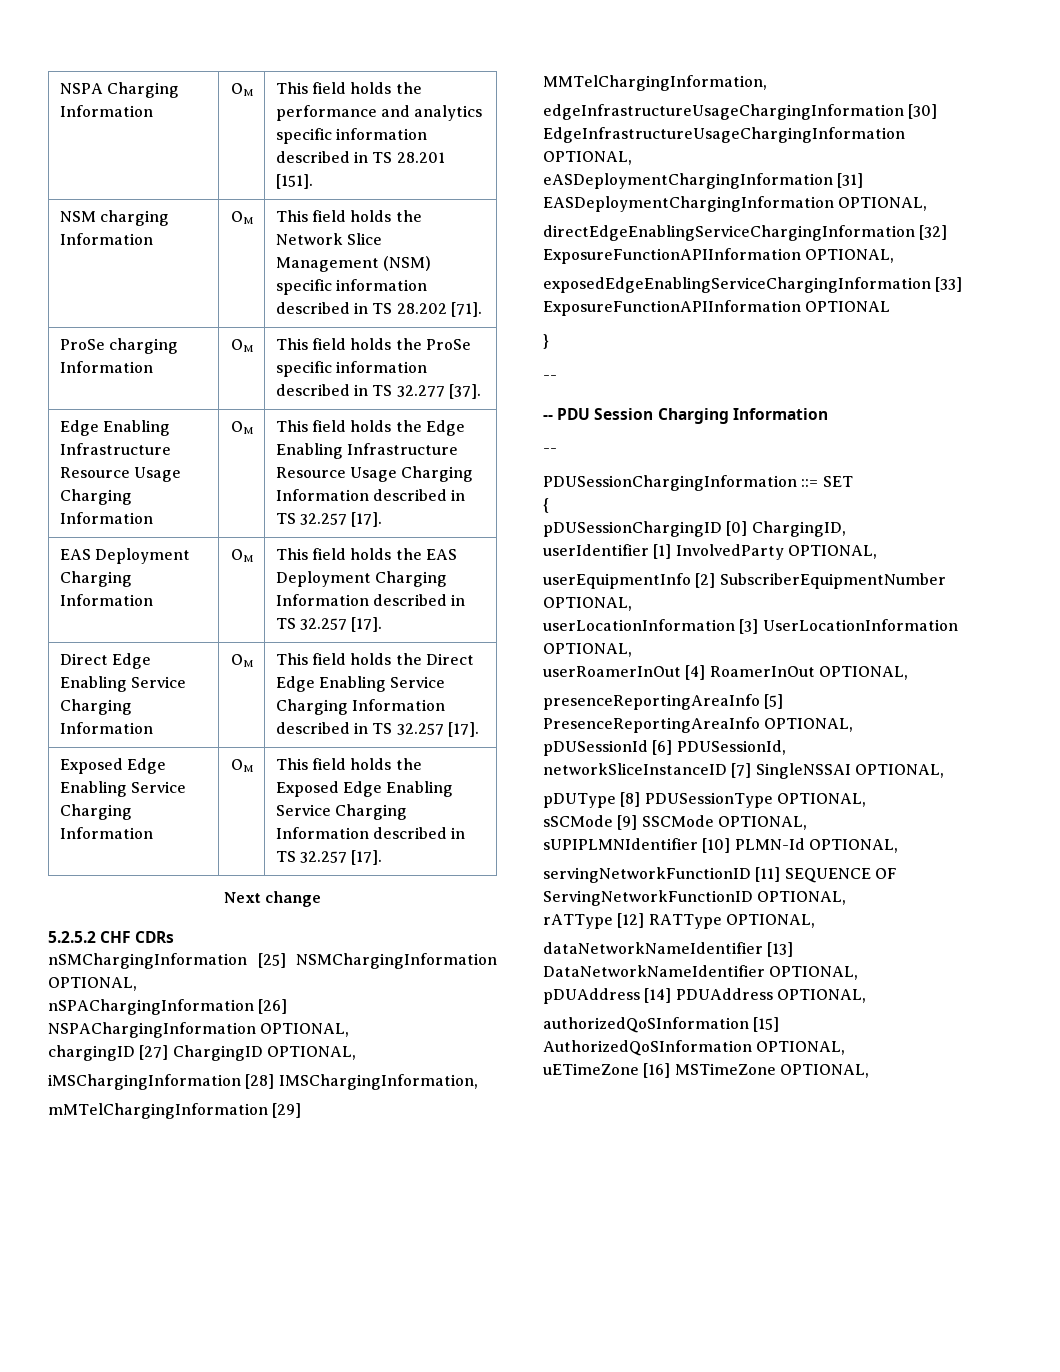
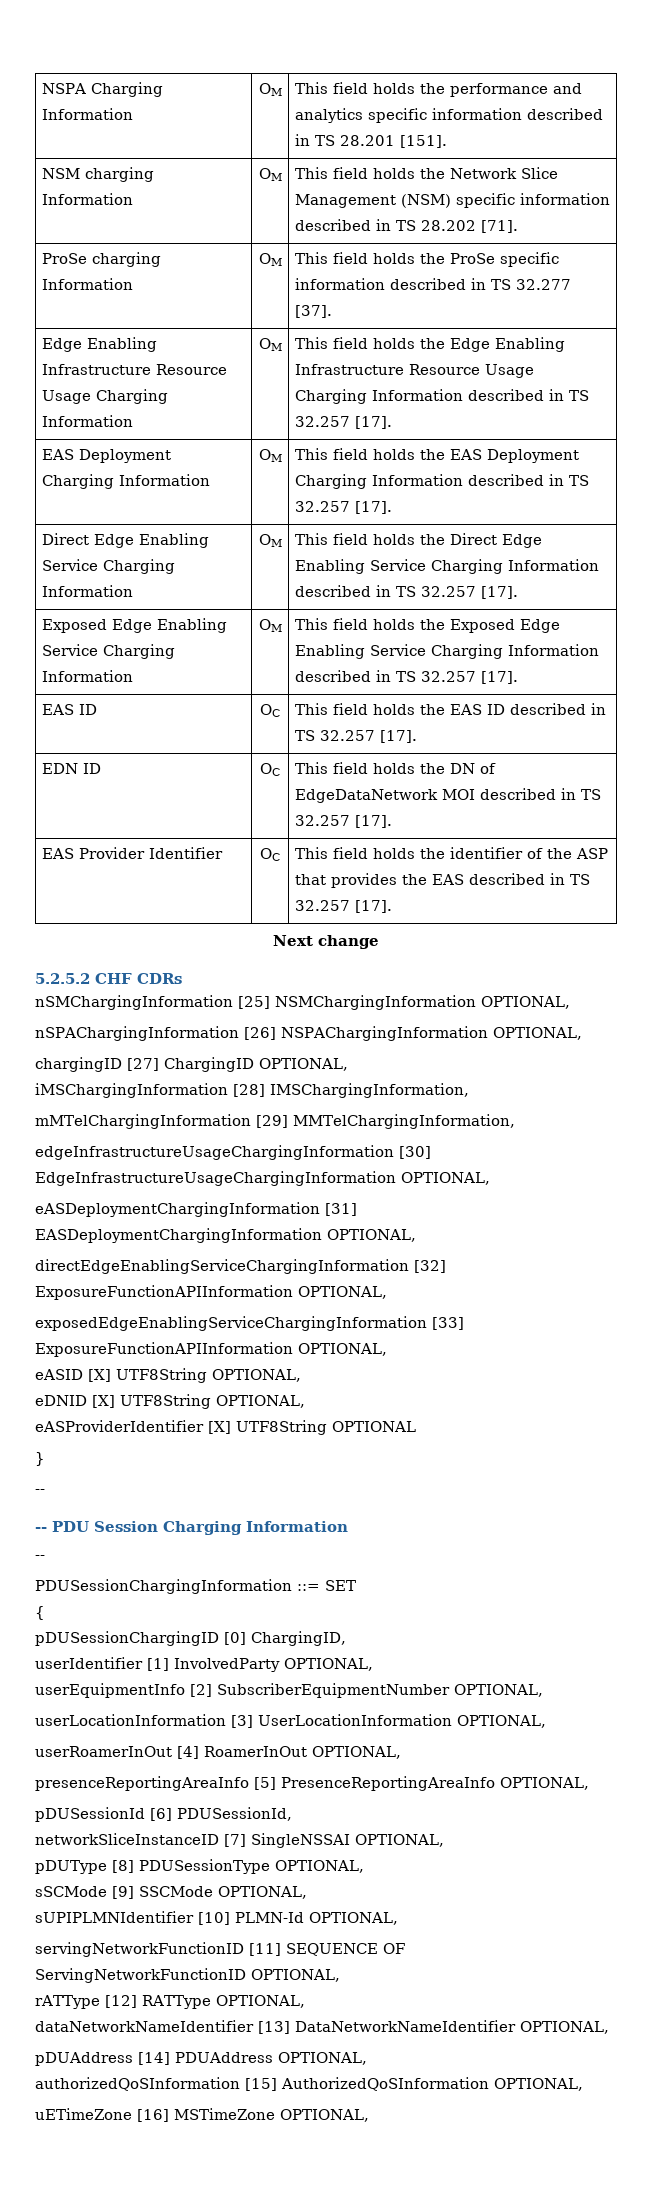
(383, 857) none -> [41,704,97,715] [260,704,280,717] [294,703,606,715] [294,730,417,743] [41,763,101,774] [260,763,280,776] [294,762,496,774] [294,788,601,803] [294,815,392,828] [41,847,223,859] [260,848,280,861] [294,847,608,859] [294,873,590,888] [294,900,392,913] // EAS ID | OC | This field holds the EAS ID described in TS 32.257 [17]. // EDN ID | OC | This field holds the DN of EdgeDataNetwork MOI described in TS 32.257 [17]. // EAS Provider Identifier | OC | This field holds the identifier of the ASP that provides the EAS described in TS 32.257 [17].
(801, 308) none -> [298,1343,387,1356] [35,1368,301,1383] [35,1394,305,1409] [35,1420,327,1435] OPTIONAL, // eASID [X] UTF8String OPTIONAL, // eDNID [X] UTF8String OPTIONAL, // eASProviderIdentifier [X] UTF8String

